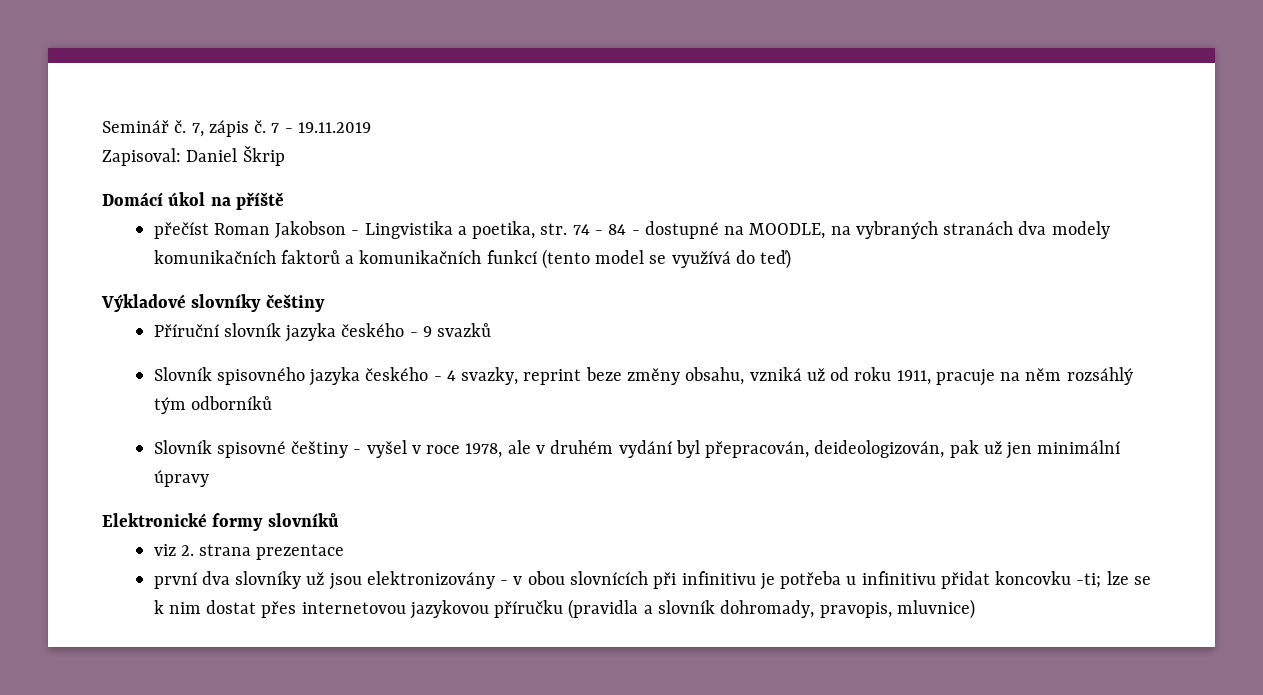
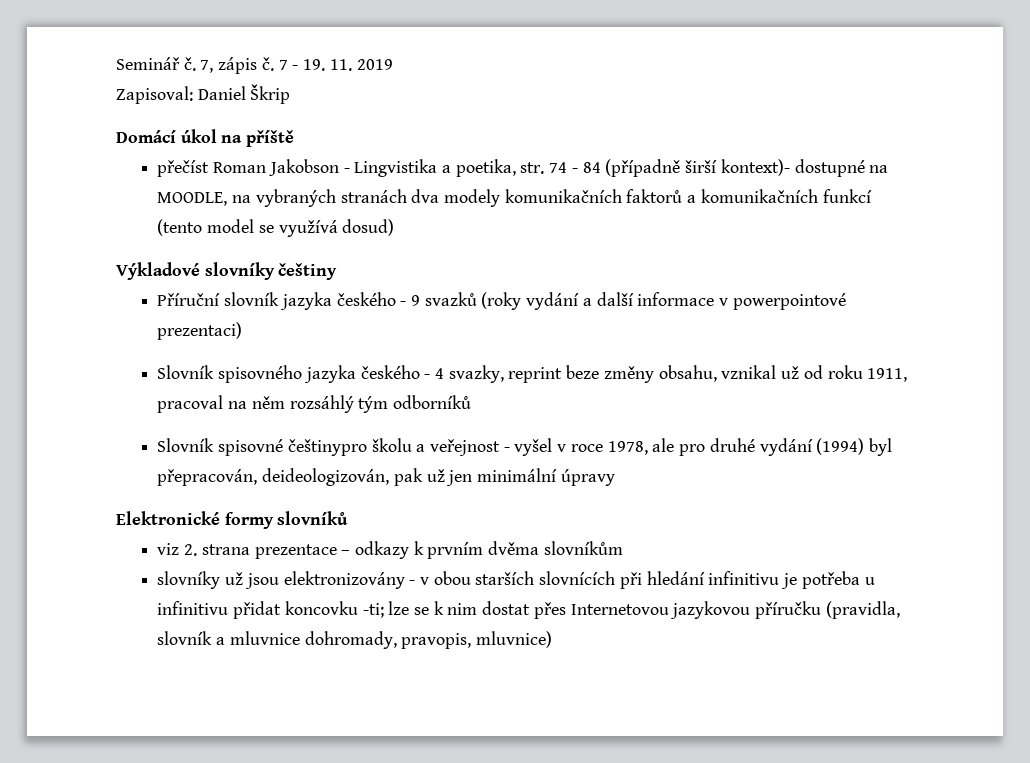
[297,122,371,133] 19.11.2019 -> [303,59,393,71] 19. 11. 2019
[631,230,640,235] - -> [605,159,790,177] (případně širší kontext)-
[735,249,792,269] do teď) -> [342,219,395,236] dosud)
(492, 330) none -> [481,292,846,310] [157,322,243,340] (roky vydání a další informace v powerpointové prezentaci)
[749,367,802,381] vzniká -> [721,365,777,379] vznikal
[935,369,995,386] pracuje -> [157,395,224,413] pracoval
[291,441,349,458] češtiny -> [287,438,500,456] češtinypro školu a veřejnost
[535,440,672,458] v druhém vydání -> [679,438,865,456] pro druhé vydání (1994)
[153,571,230,589] // první dva -> [341,541,623,559] – odkazy k prvním dvěma slovníkům //
(565, 578) none -> [475,571,535,585] starších
(677, 580) none -> [646,571,705,585] hledání
[301,602,406,614] internetovou -> [570,604,669,615] Internetovou
[568,599,715,619] (pravidla a slovník -> [825,601,900,619] [157,631,300,645] (pravidla, slovník a mluvnice

